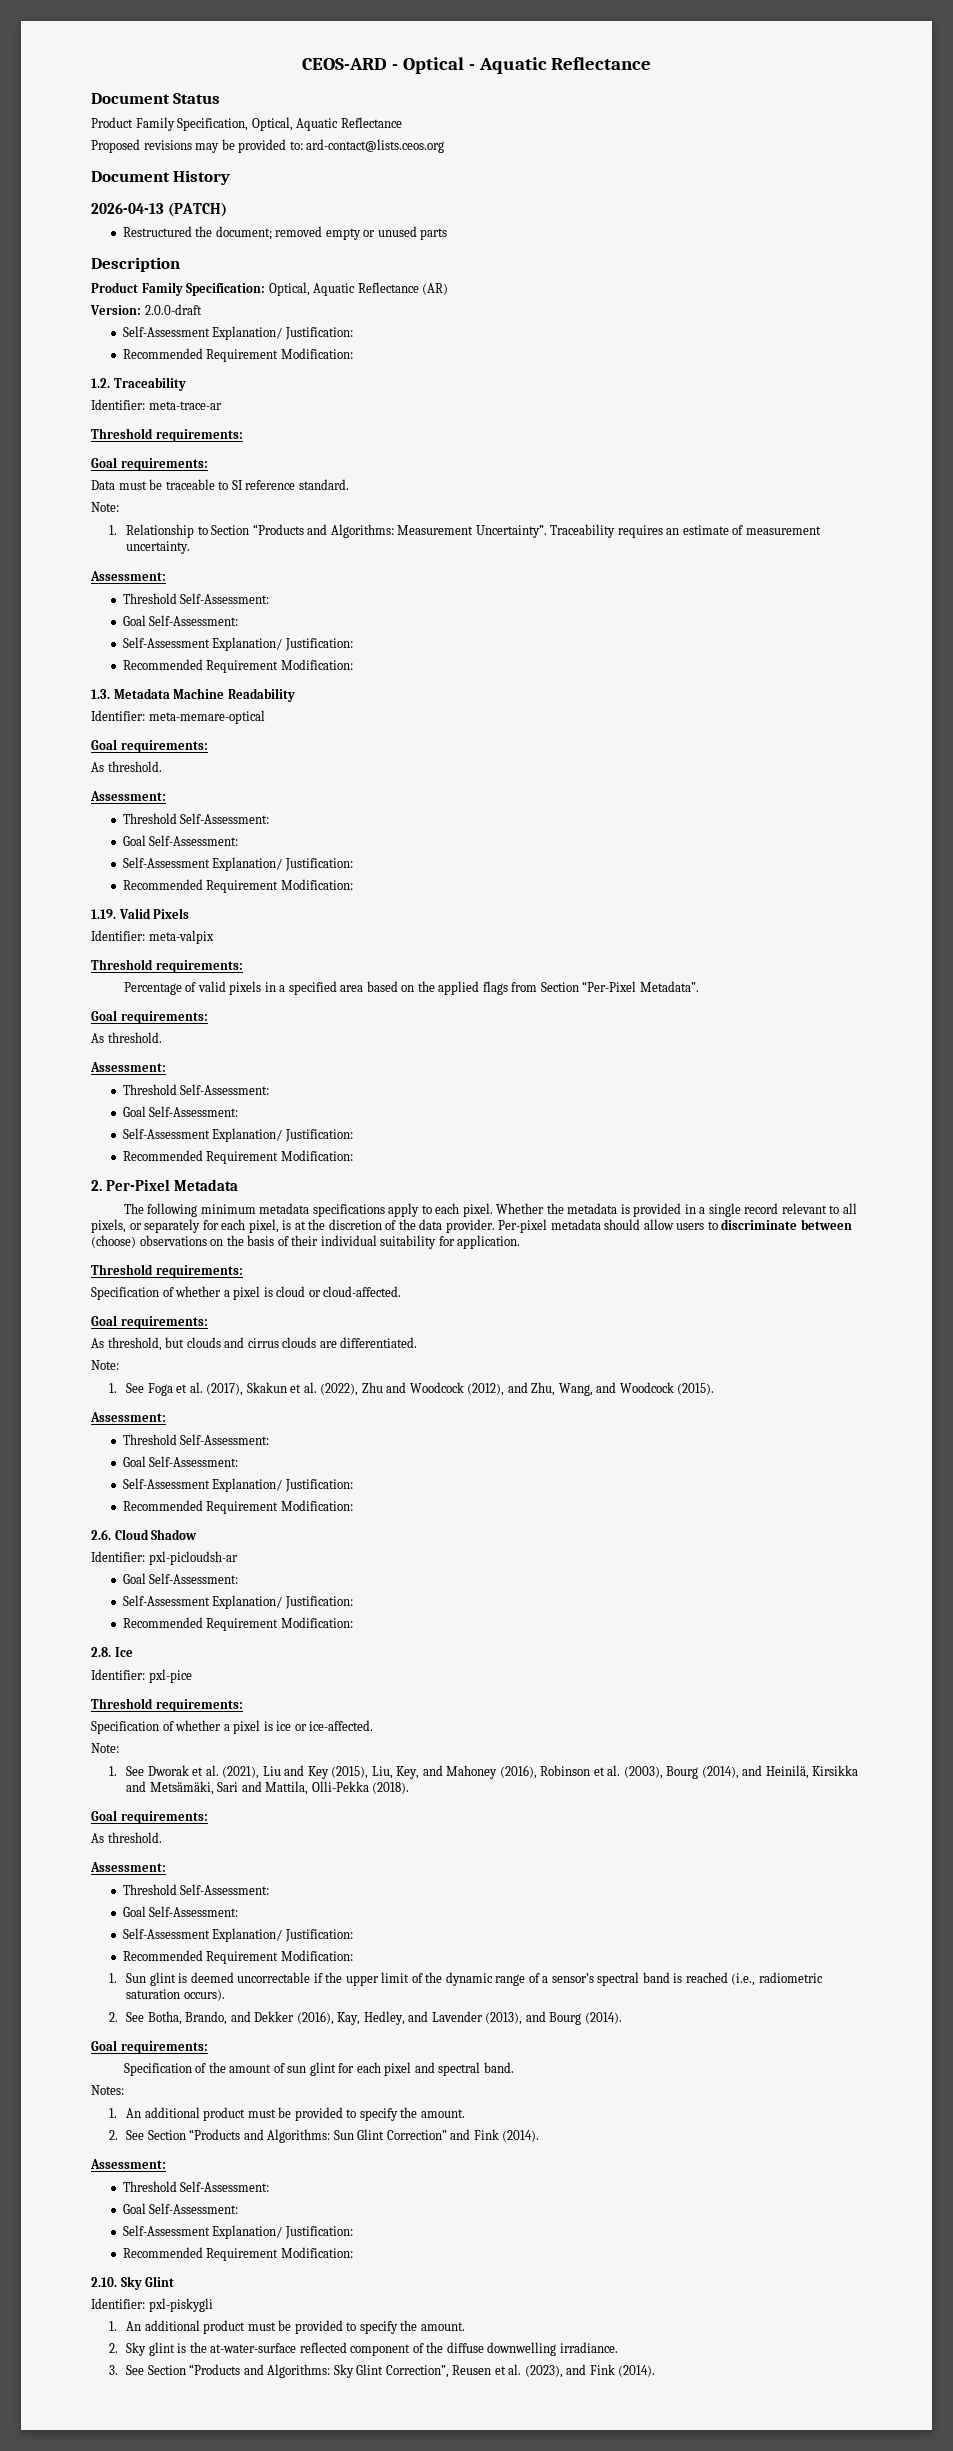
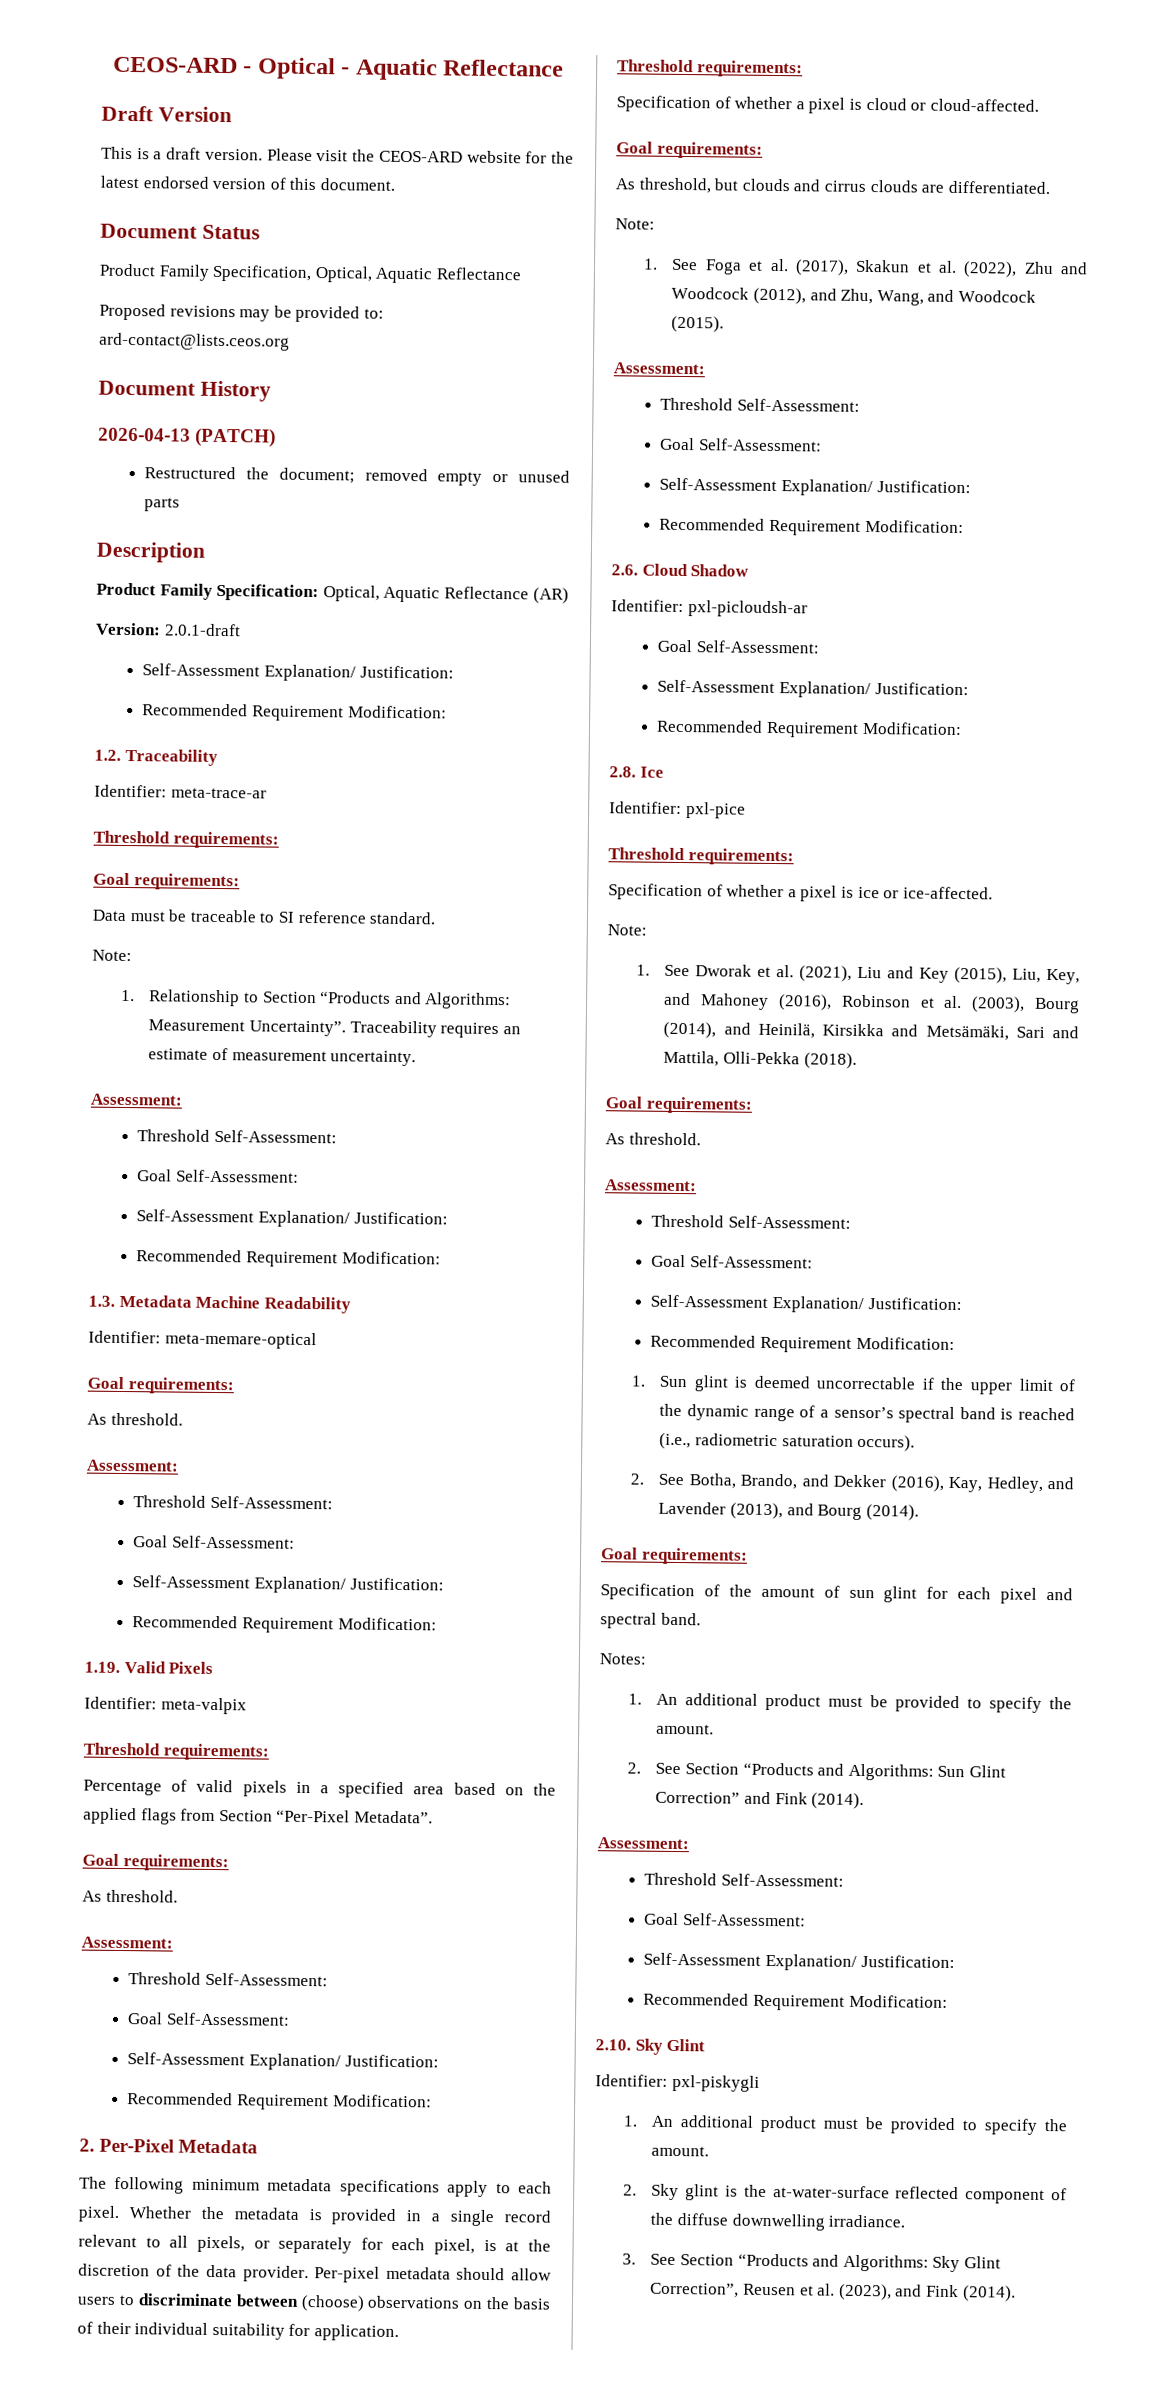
(652, 63) none -> [101,105,232,123] [101,146,574,164] [100,175,395,191] // Draft Version // This is a draft version. Please visit the CEOS-ARD website for the latest endorsed version of this document.
[144,304,202,315] 2.0.0-draft -> [163,623,241,637] 2.0.1-draft

